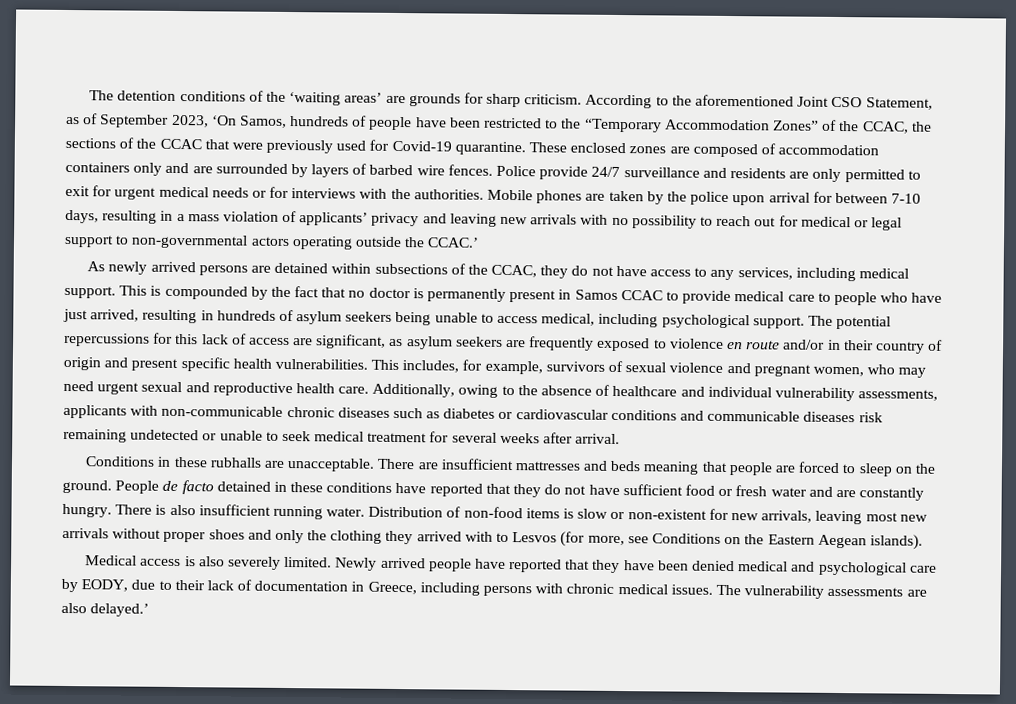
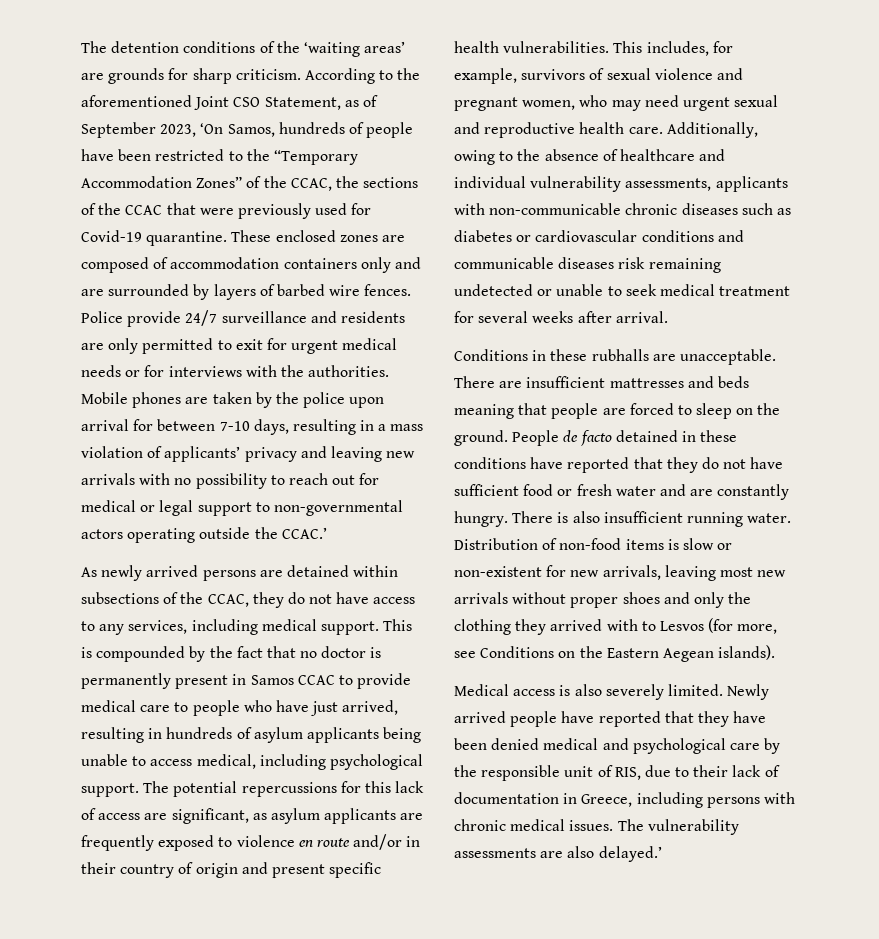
[345,311,393,322] seekers -> [306,727,379,743] applicants
[455,336,503,347] seekers -> [324,808,397,824] applicants
[81,579,129,592] EODY, -> [454,765,641,781] the responsible unit of RIS,

